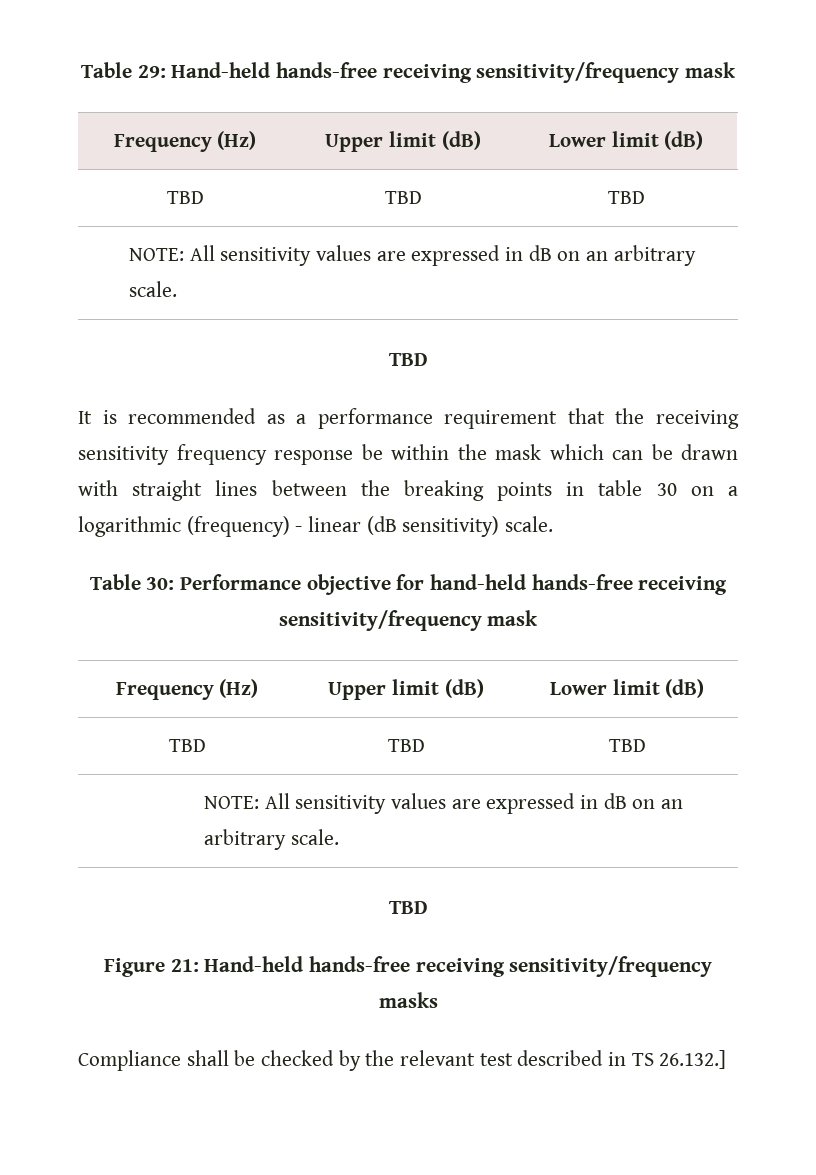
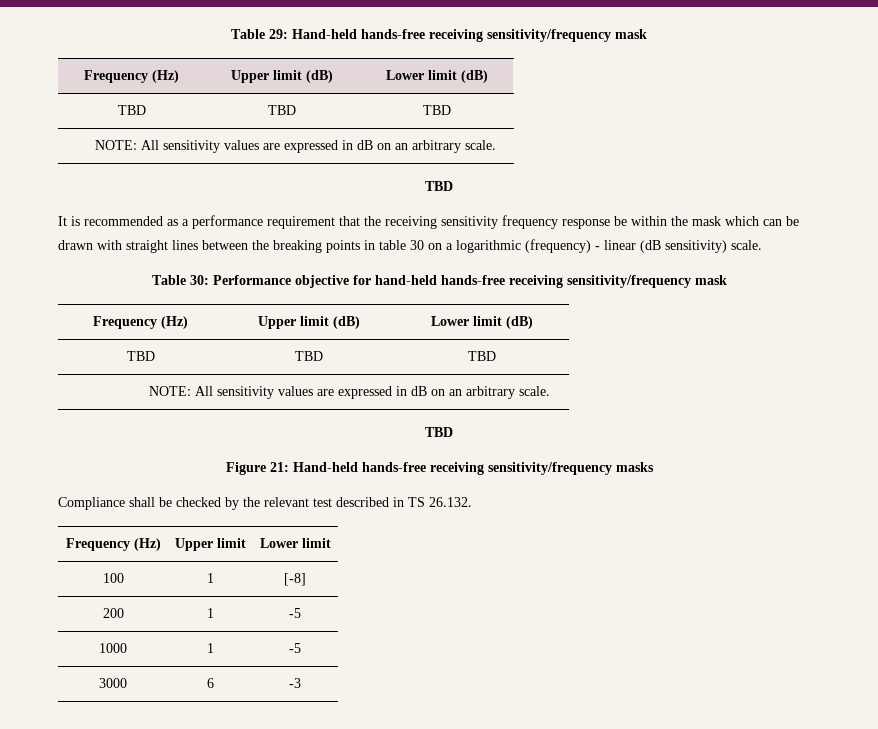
[659,1050,727,1069] 26.132.] -> [429,497,472,507] [65,538,161,551] [174,538,246,551] [259,538,331,548] [102,573,124,583] [206,573,214,583] [284,573,306,586] [102,608,124,618] [206,608,214,618] [289,608,301,618] [99,643,127,653] [206,643,214,653] [289,643,301,653] [99,678,127,688] [206,678,214,688] [289,678,301,688] 26.132. // Frequency (Hz) | Upper limit | Lower limit // 100 | 1 | [-8] // 200 | 1 | -5 // 1000 | 1 | -5 // 3000 | 6 | -3

